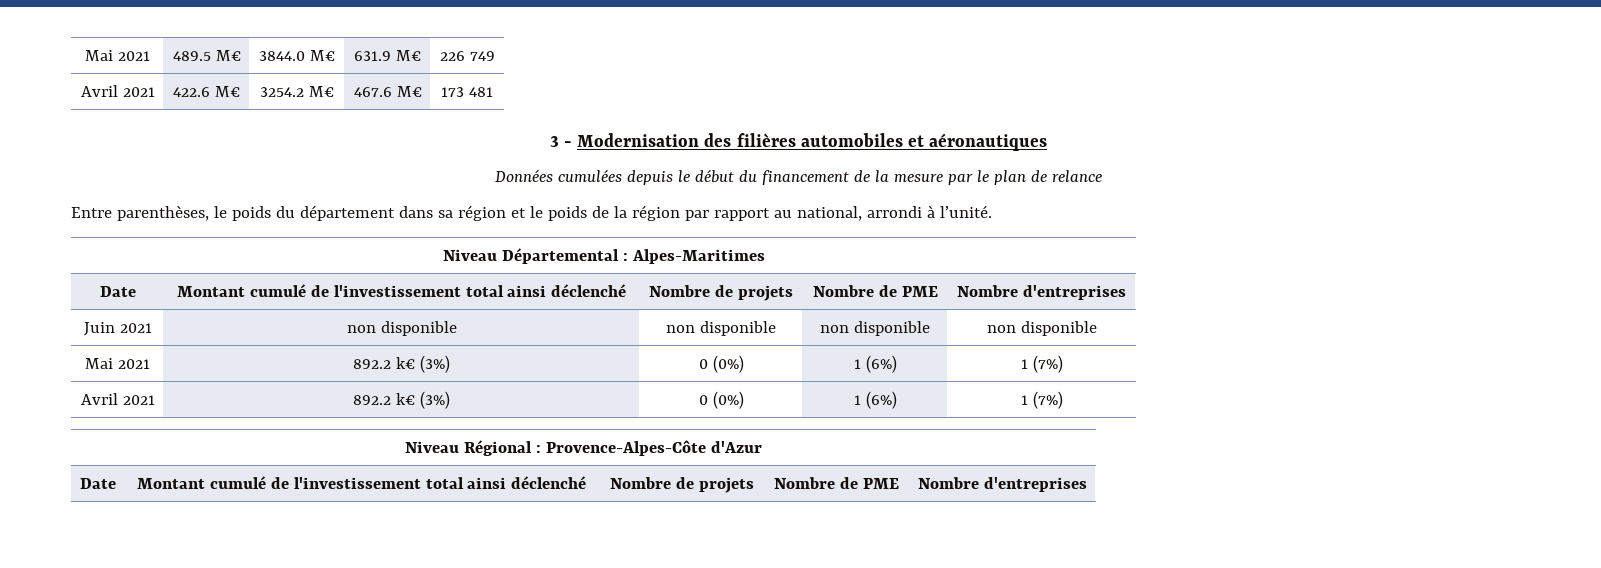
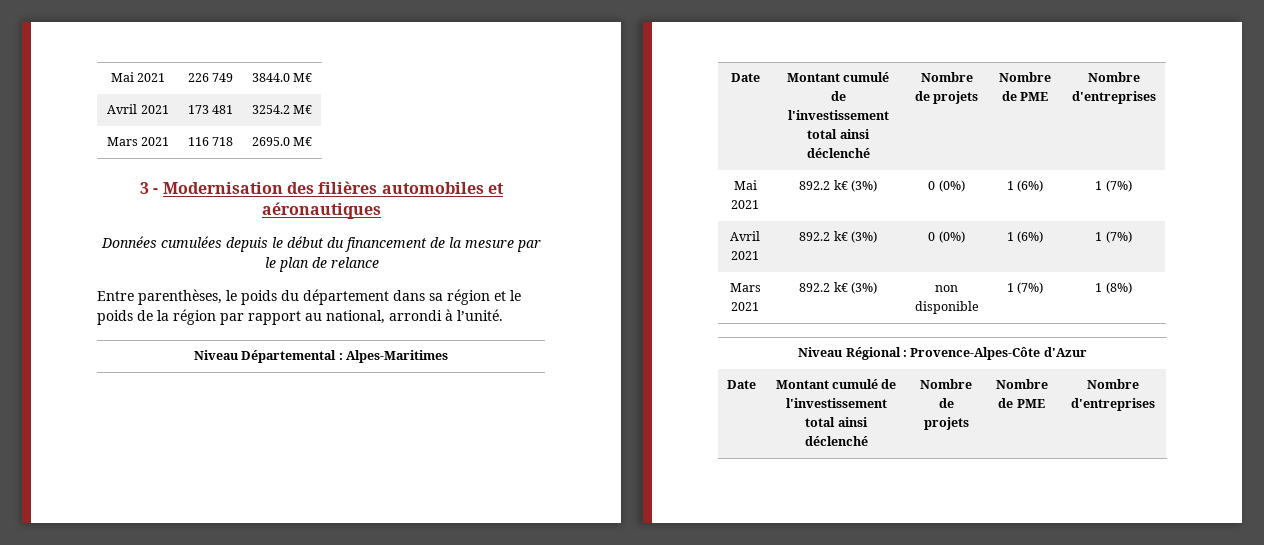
[85,50,150,61] [172,50,241,61] Mai 2021 | 489.5 M€ -> [110,72,166,82] [187,73,234,82] Mai 2021 | 226 749
[354,50,421,61] [439,51,495,61] [80,85,155,97] [173,86,240,97] | 631.9 M€ | 226 749 // Avril 2021 | 422.6 M€ -> [107,104,169,114] [187,105,234,114] // Avril 2021 | 173 481
[353,86,422,97] [441,87,493,97] | 467.6 M€ | 173 481 -> [106,137,170,146] [187,137,234,146] [251,137,313,146] // Mars 2021 | 116 718 | 2695.0 M€
[83,322,152,336] [346,321,457,336] [666,321,776,336] [820,321,930,336] [986,321,1097,336] // Juin 2021 | non disponible | non disponible | non disponible | non disponible -> (1156, 97) none
(1063, 400) none -> [729,283,761,292] [731,302,759,311] [799,282,877,294] [935,285,958,292] [914,301,979,314] [1006,282,1044,294] [1095,282,1132,294] // Mars 2021 | 892.2 k€ (3%) | non disponible | 1 (7%) | 1 (8%)

